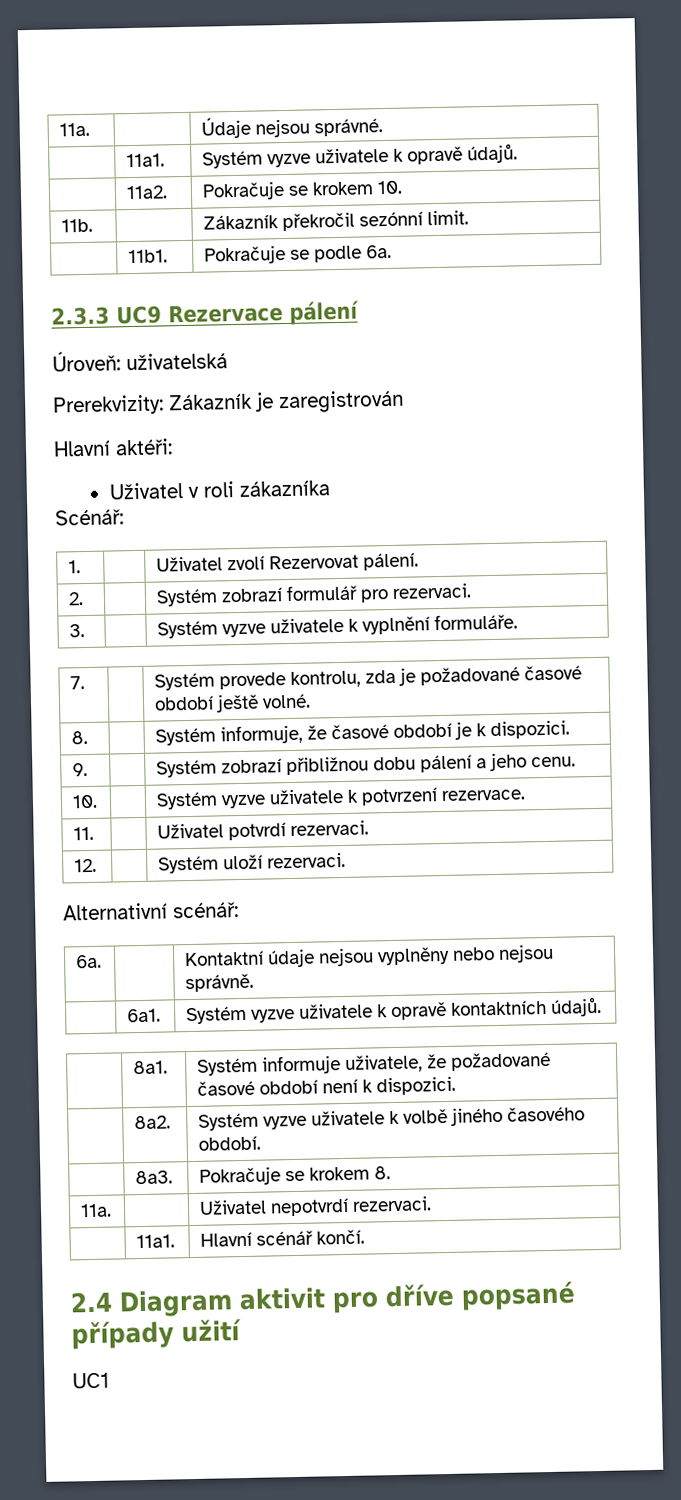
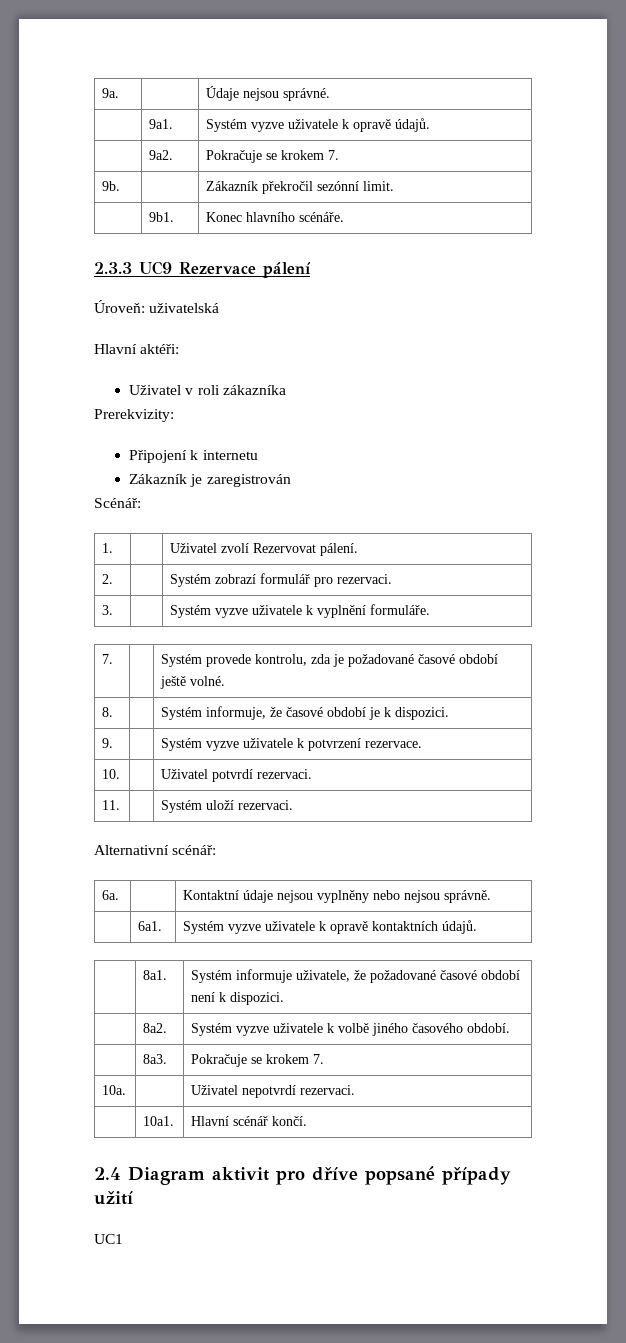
[59,122,91,137] 11a. -> [102,88,120,98] 9a.
[126,153,166,168] 11a1. -> [149,119,174,129] 9a1.
[126,185,169,200] [202,180,404,201] [61,218,94,233] 11a2. | Pokračuje se krokem 10. // 11b. -> [149,150,174,160] [206,150,340,163] [102,181,121,191] 9a2. | Pokračuje se krokem 7. // 9b.
[128,249,169,264] [204,244,393,265] 11b1. | Pokračuje se podle 6a. -> [149,212,175,222] [206,212,345,222] 9b1. | Konec hlavního scénáře.
[52,389,404,416] // Prerekvizity: Zákazník je zaregistrován -> (220, 308) none
(330, 488) none -> [94,409,174,422] [129,450,258,463] [129,474,291,487] // Prerekvizity: // Připojení k internetu // Zákazník je zaregistrován
[156,752,577,778] [72,794,99,809] | Systém zobrazí přibližnou dobu pálení a jeho cenu. // 10. | -> (114, 743) none
[73,826,95,841] 11. -> [102,769,121,779] 10.
[74,858,98,873] 12. -> [102,800,121,810] 11.
[374,1166,392,1180] [80,1203,113,1218] 8. // 11a. -> [313,1054,325,1064] [102,1085,127,1095] 7. // 10a.
[136,1234,176,1249] 11a1. -> [143,1116,175,1126] 10a1.

